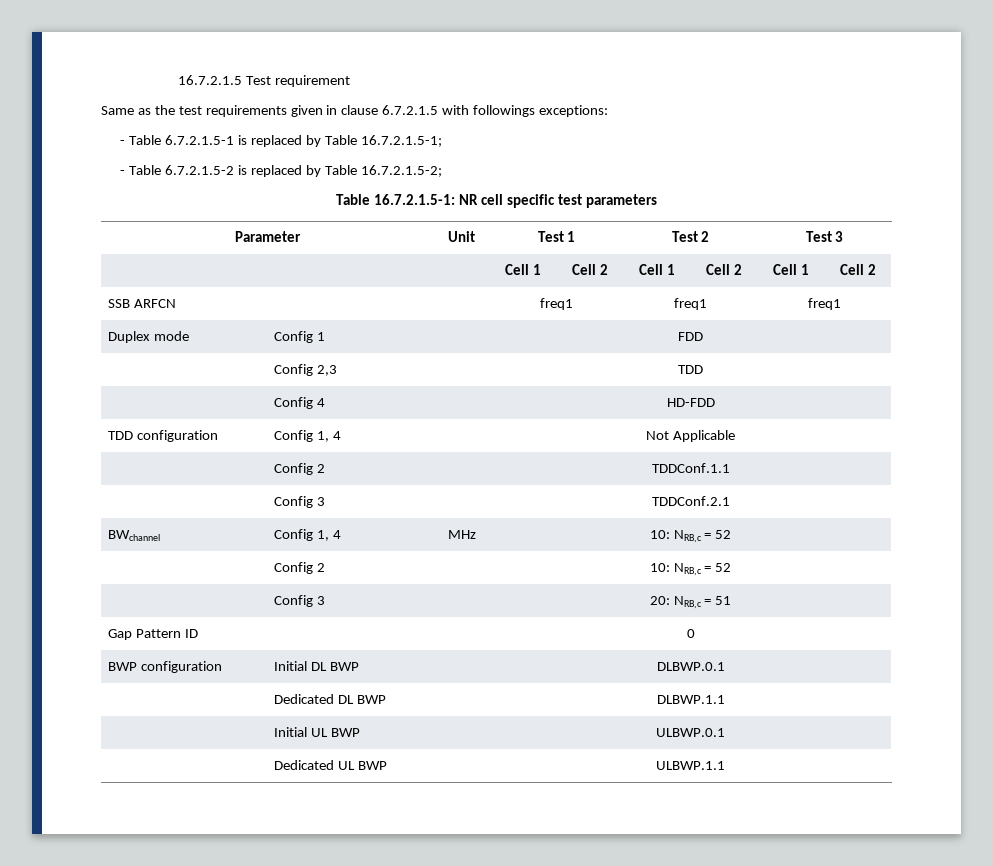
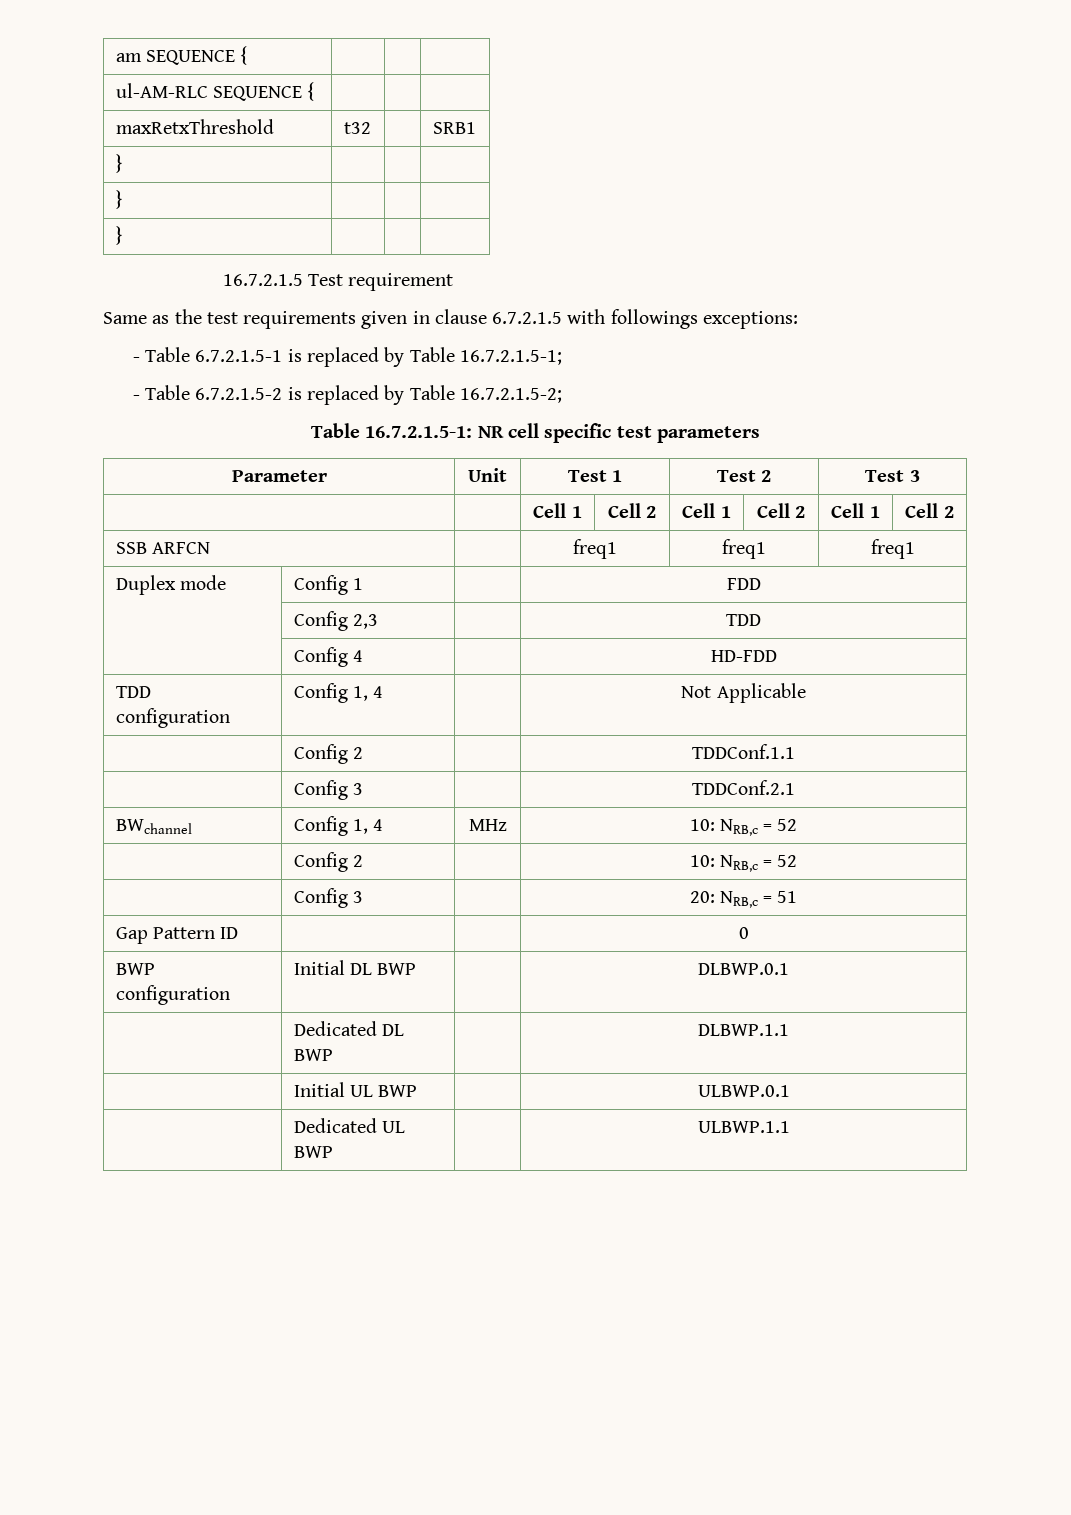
(178, 80) none -> [115,46,248,65] [115,82,315,101] [115,119,274,134] [343,122,371,134] [432,122,476,134] [115,154,123,173] [115,190,123,209] [115,226,123,245] am SEQUENCE { | | | // ul-AM-RLC SEQUENCE { | | | // maxRetxThreshold | t32 | | SRB1 // } | | | // } | | | // } | | | //

